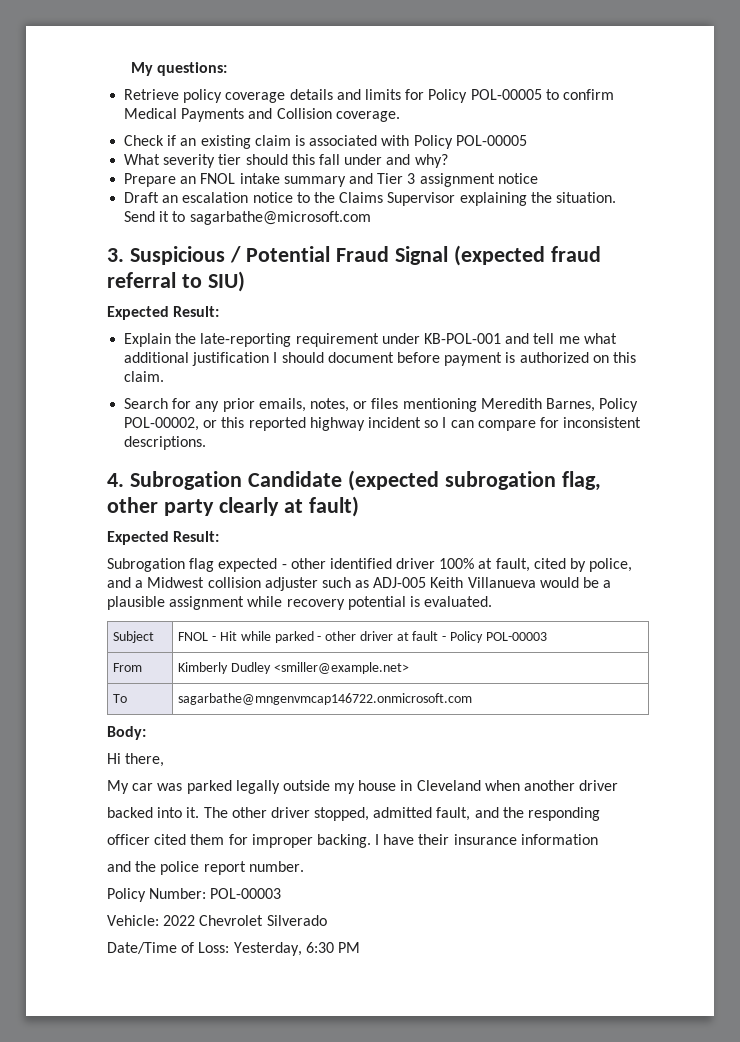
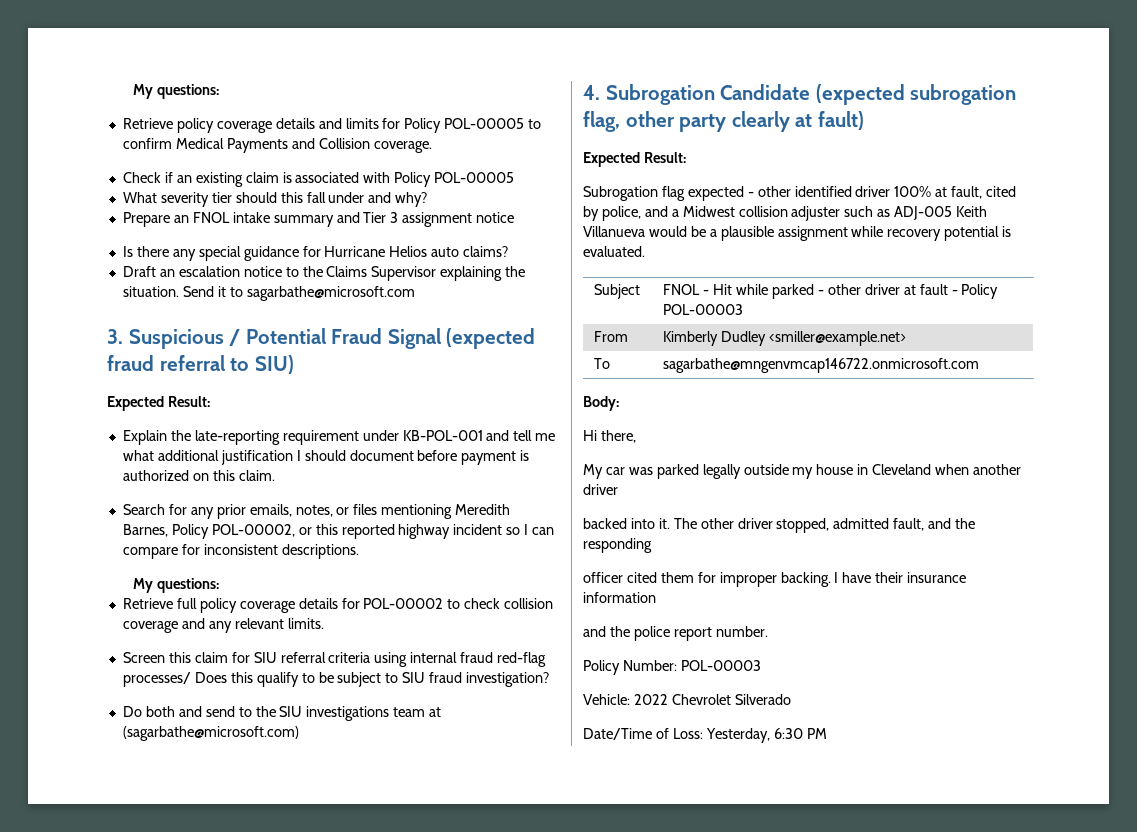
(538, 178) none -> [122,246,509,261] // Is there any special guidance for Hurricane Helios auto claims?
(207, 443) none -> [133,578,220,593] [122,598,554,613] [122,618,324,633] [122,652,547,667] [122,672,550,687] [122,706,442,721] [122,726,299,741] // My questions: // Retrieve full policy coverage details for POL-00002 to check collision coverage and any relevant limits. // Screen this claim for SIU referral criteria using internal fraud red-flag processes/ Does this qualify to be subject to SIU fraud investigation? // Do both and send to the SIU investigations team at (sagarbathe@microsoft.com)

